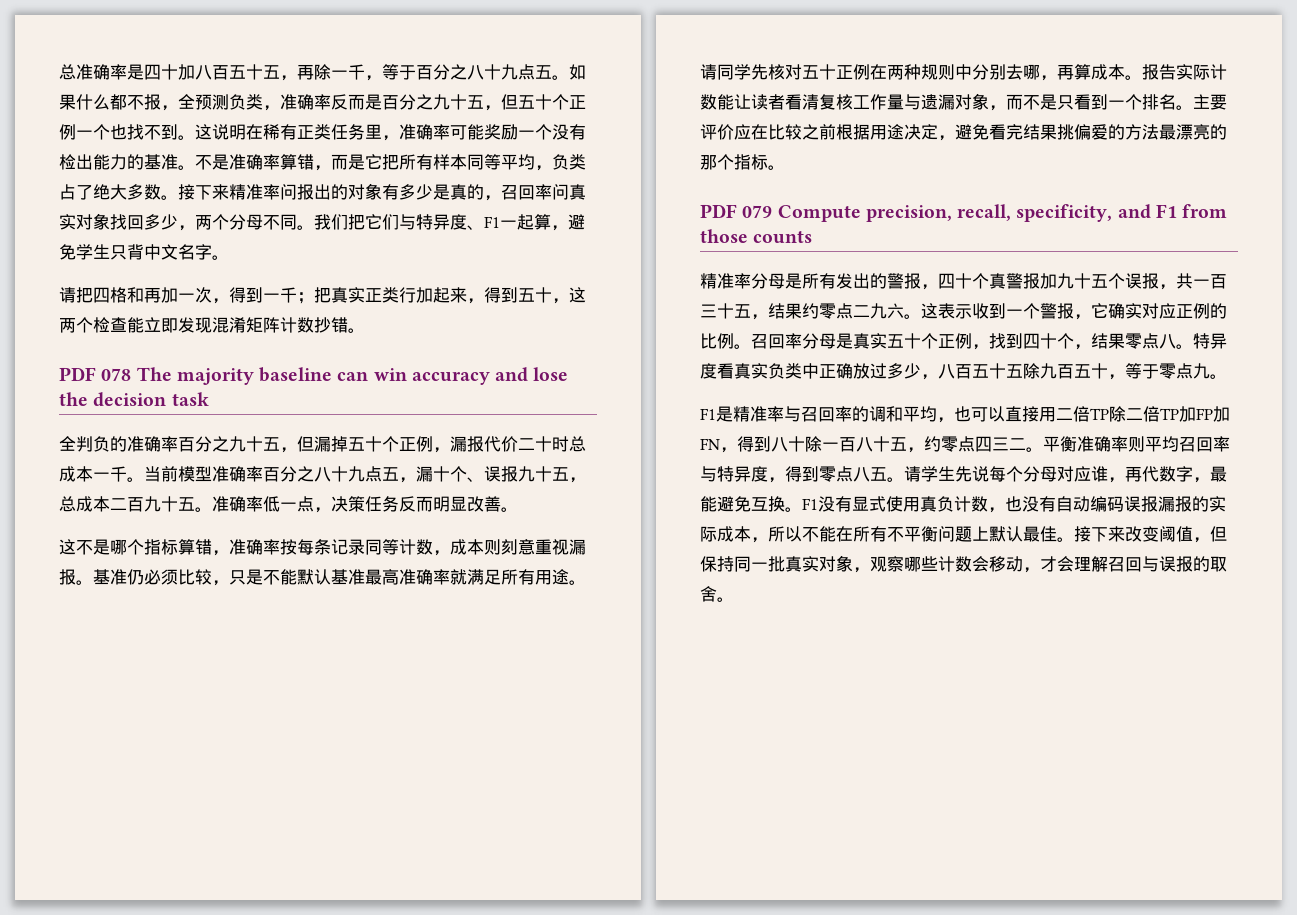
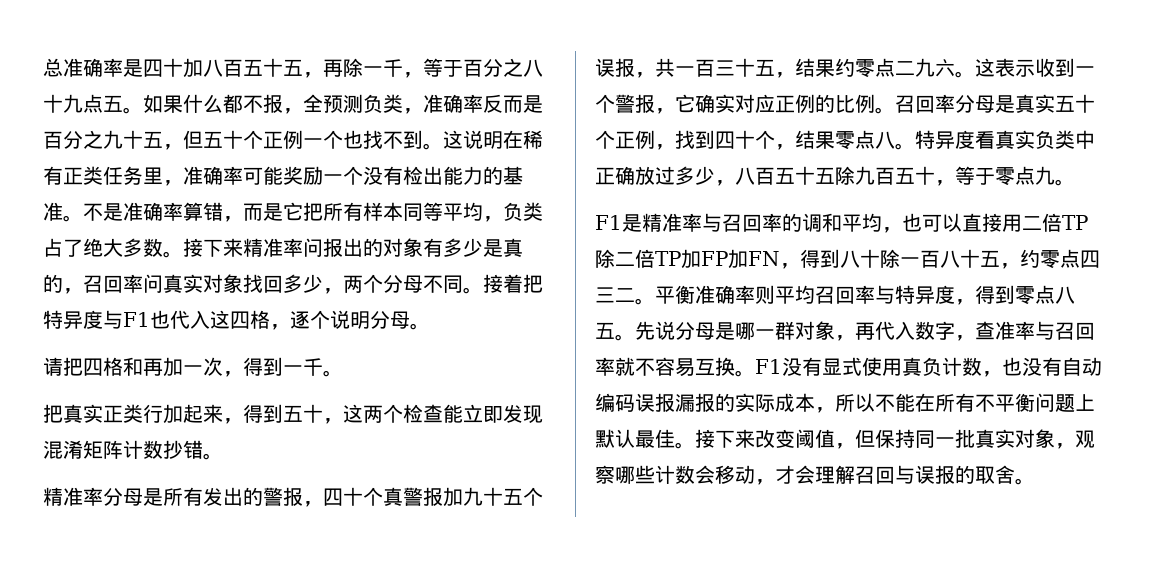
[314,214,585,231] [59,244,212,260] 我们把它们与特异度、F1一起算，避免学生只背中文名字 -> [483,274,543,293] [43,310,410,330] 接着把特异度与F1也代入这四格，逐个说明分母
[297,292,314,304] ； -> [323,370,343,377] 。 //
[59,367,569,385] [59,392,209,407] [59,436,586,453] [59,466,586,483] [59,496,518,513] [59,539,586,556] [59,569,586,586] [700,64,1227,81] [700,93,1227,111] [700,124,1227,141] [700,154,785,170] [700,204,1228,222] [700,229,813,244] // PDF 078 The majority baseline can win accuracy and lose the decision task // 全判负的准确率百分之九十五，但漏掉五十个正例，漏报代价二十时总成本一千。当前模型准确率百分之八十九点五，漏十个、误报九十五，总成本二百九十五。准确率低一点，决策任务反而明显改善。 // 这不是哪个指标算错，准确率按每条记录同等计数，成本则刻意重视漏报。基准仍必须比较，只是不能默认基准最高准确率就满足所有用途。请同学先核对五十正例在两种规则中分别去哪，再算成本。报告实际计数能让读者看清复核工作量与遗漏对象，而不是只看到一个排名。主要评价应在比较之前根据用途决定，避免看完结果挑偏爱的方法最漂亮的那个指标。 // PDF 079 Compute precision, recall, specificity, and F1 from those counts -> (223, 456) none
[904,466,1227,483] [700,496,751,512] 请学生先说每个分母对应谁，再代数字，最能避免 -> [635,321,1095,341] [595,357,695,377] 先说分母是哪一群对象，再代入数字，查准率与召回率就不容易

